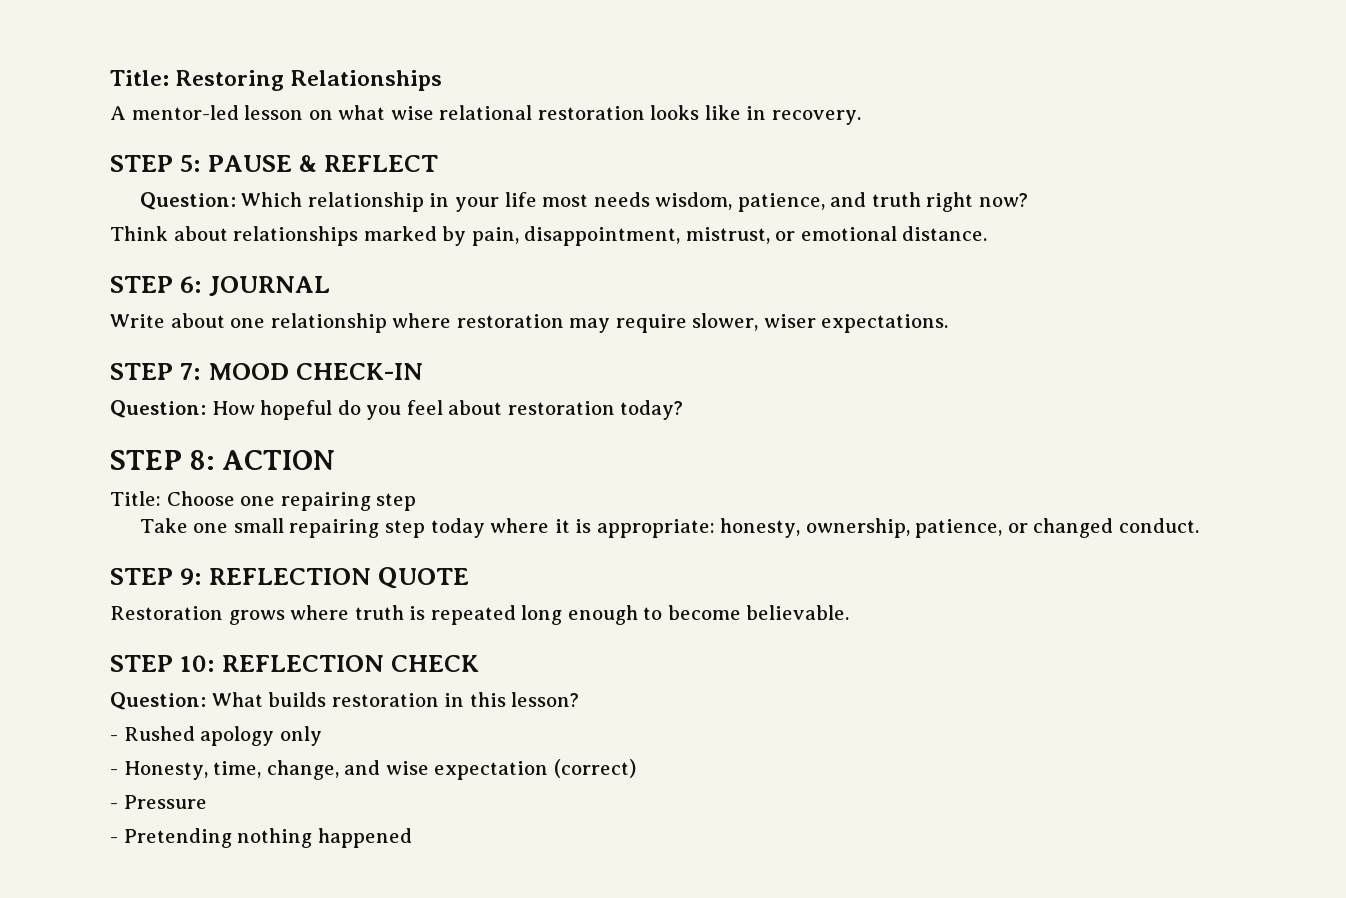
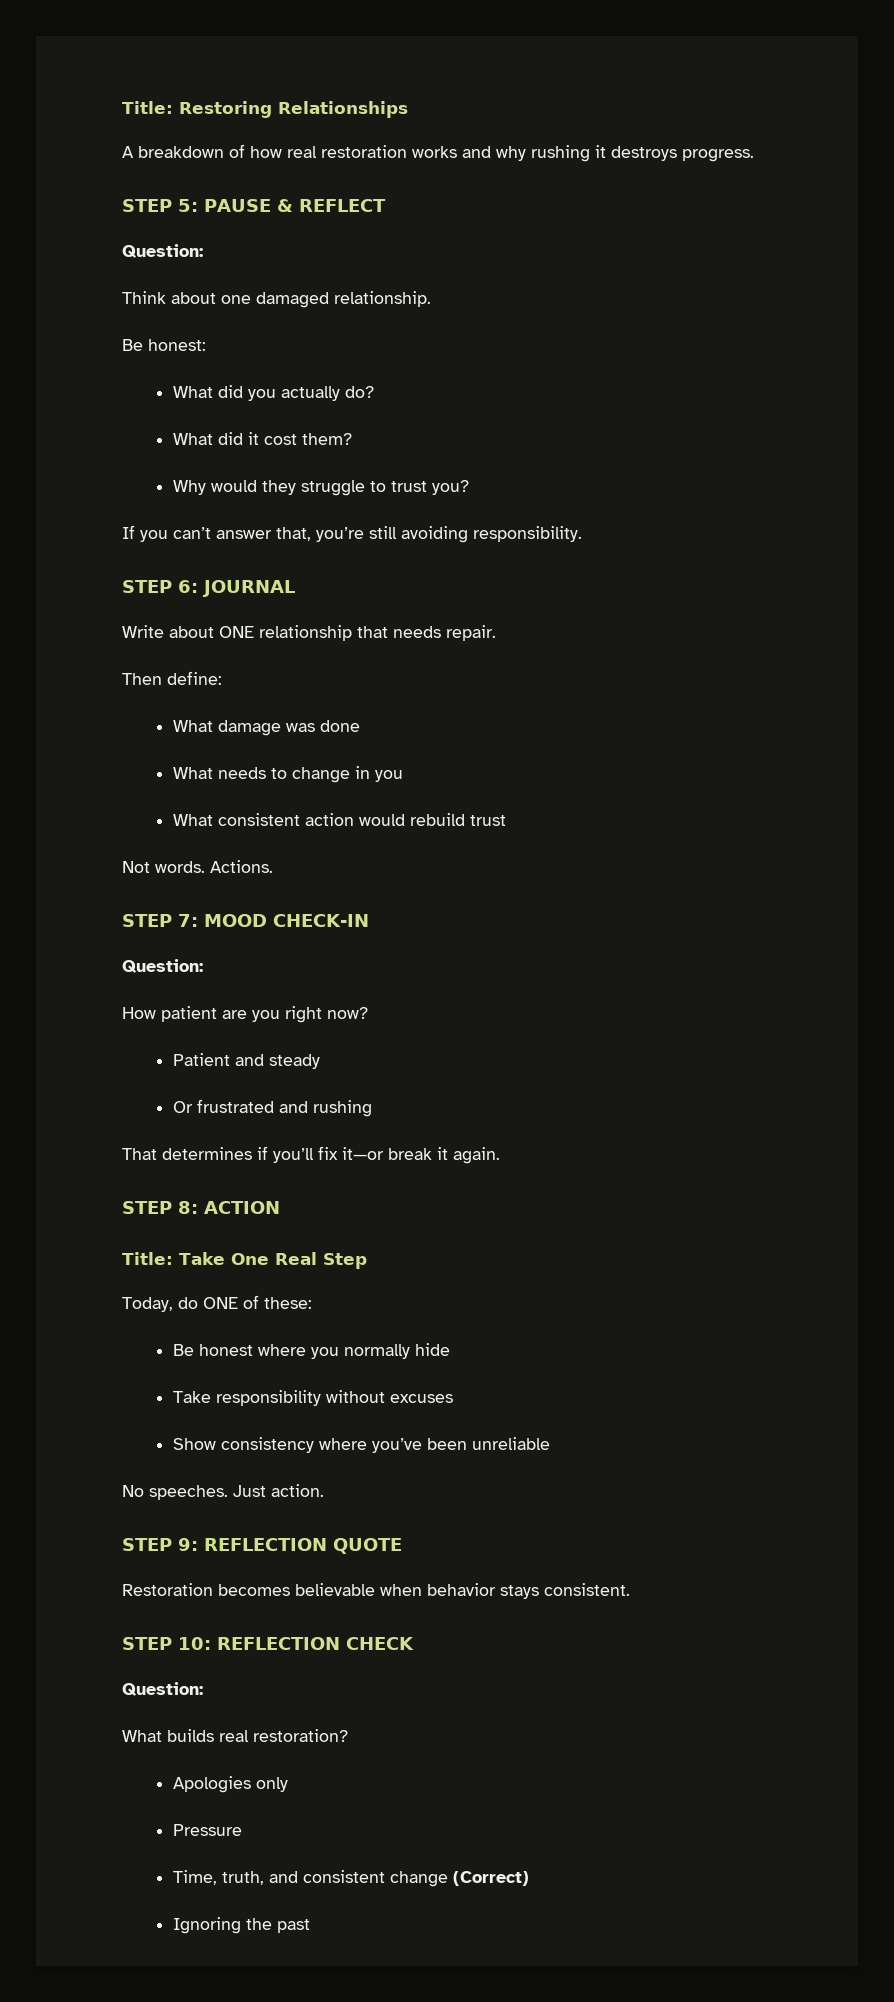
[131,105,861,125] mentor-led lesson on what wise relational restoration looks like in recovery. -> [138,144,754,162] breakdown of how real restoration works and why rushing it destroys progress.
[241,192,1028,212] [110,226,988,246] Which relationship in your life most needs wisdom, patience, and truth right now? // Think about relationships marked by pain, disappointment, mistrust, or emotional distance. -> [122,291,431,308] [122,339,206,351] [172,385,374,401] [172,432,352,445] [172,480,469,496] [122,525,582,543] // Think about one damaged relationship. // Be honest: // What did you actually do? // What did it cost them? // Why would they struggle to trust you? // If you can’t answer that, you’re still avoiding responsibility.
[230,313,949,333] one relationship where restoration may require slower, wiser expectations. -> [219,625,496,641] [122,671,222,685] [172,720,360,736] [172,766,403,783] [172,813,506,826] [122,860,273,873] ONE relationship that needs repair. // Then define: // What damage was done // What needs to change in you // What consistent action would rebuild trust // Not words. Actions.
[211,400,684,420] [110,450,335,470] [110,491,417,511] [139,518,1199,538] How hopeful do you feel about restoration today? // STEP 8: ACTION // Title: Choose one repairing step // Take one small repairing step today where it is appropriate: honesty, ownership, patience, or changed conduct. -> [122,1006,368,1023] [172,1053,320,1069] [172,1099,372,1117] [122,1146,500,1164] [122,1201,280,1214] [122,1252,367,1269] [122,1295,312,1312] [172,1343,450,1359] [172,1390,453,1406] [172,1437,550,1453] [122,1484,324,1500] // How patient are you right now? // Patient and steady // Or frustrated and rushing // That determines if you’ll fix it—or break it again. // STEP 8: ACTION // Title: Take One Real Step // Today, do ONE of these: // Be honest where you normally hide // Take responsibility without excuses // Show consistency where you’ve been unreliable // No speeches. Just action.
[228,605,850,625] grows where truth is repeated long enough to become believable. -> [218,1583,630,1599] becomes believable when behavior stays consistent.
(206, 701) none -> (203, 1689) //
[331,692,580,707] [110,726,322,746] [110,759,636,780] [110,795,207,809] [110,828,412,848] restoration in this lesson? // - Rushed apology only // - Honesty, time, change, and wise expectation (correct) // - Pressure // - Pretending nothing happened -> [219,1729,348,1742] [172,1776,288,1793] [172,1824,242,1836] [172,1870,529,1887] [172,1917,310,1934] real restoration? // Apologies only // Pressure // Time, truth, and consistent change (Correct) // Ignoring the past

